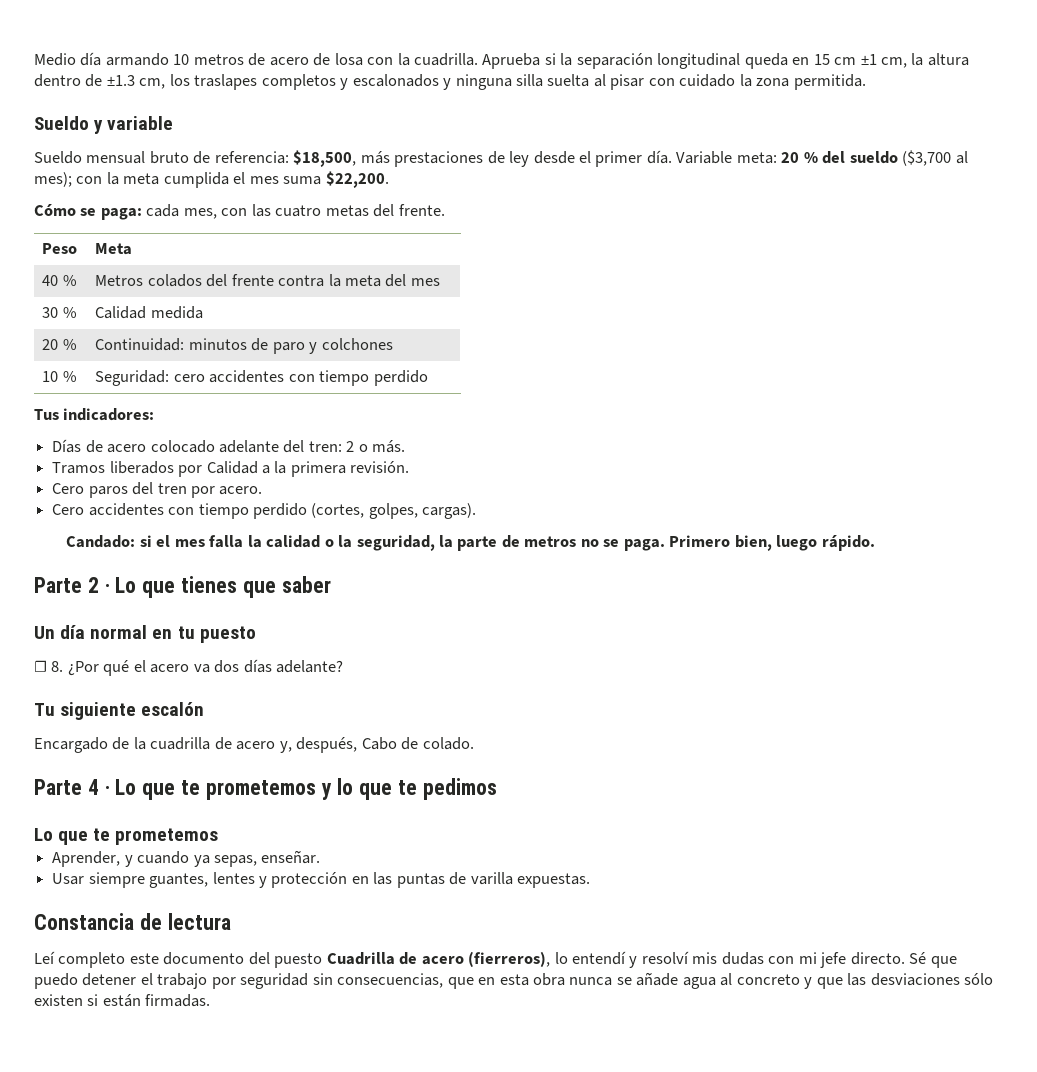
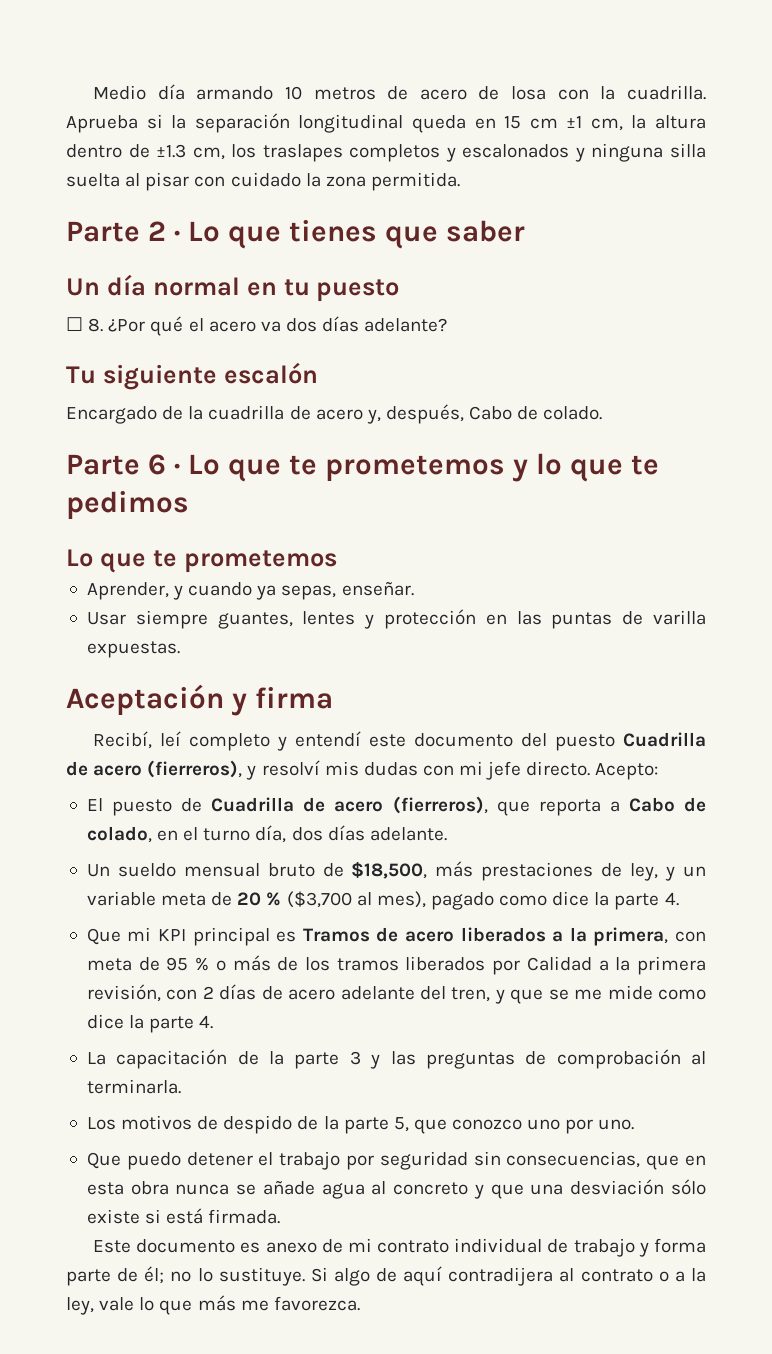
[34,116,174,134] [34,150,968,167] [34,171,389,188] [34,204,445,220] [42,243,78,254] [95,243,133,255] [42,275,77,286] [95,274,440,287] [42,307,77,318] [95,306,203,319] [42,339,77,350] [95,338,393,354] [42,371,77,382] [95,370,428,386] [34,408,155,421] [52,439,406,453] [52,461,410,477] [52,482,263,498] [52,503,477,519] [66,535,875,551] // Sueldo y variable // Sueldo mensual bruto de referencia: $18,500, más prestaciones de ley desde el primer día. Variable meta: 20 % del sueldo ($3,700 al mes); con la meta cumplida el mes suma $22,200. // Cómo se paga: cada mes, con las cuatro metas del frente. // Peso | Meta // 40 % | Metros colados del frente contra la meta del mes // 30 % | Calidad medida // 20 % | Continuidad: minutos de paro y colchones // 10 % | Seguridad: cero accidentes con tiempo perdido // Tus indicadores: // Días de acero colocado adelante del tren: 2 o más. // Tramos liberados por Calidad a la primera revisión. // Cero paros del tren por acero. // Cero accidentes con tiempo perdido (cortes, golpes, cargas). // Candado: si el mes falla la calidad o la seguridad, la parte de metros no se paga. Primero bien, luego rápido. -> (460, 181) none
[87,779,99,795] 4 -> [147,454,166,475] 6
[34,913,231,930] [34,951,126,968] Constancia de lectura // Leí completo -> [66,684,333,716] [93,731,362,751] Aceptación y firma // Recibí, leí completo y entendí
[554,951,627,965] lo entendí -> (243, 769) none
[909,952,957,968] Sé que -> [595,763,659,780] [86,796,707,816] [86,825,447,843] [86,861,706,881] [86,891,679,910] [86,927,707,946] [86,955,706,975] [86,984,707,1004] [86,1014,214,1033] [86,1049,706,1069] [86,1079,181,1094] [86,1115,635,1134] [86,1152,121,1169] Acepto: // El puesto de Cuadrilla de acero (fierreros), que reporta a Cabo de colado, en el turno día, dos días adelante. // Un sueldo mensual bruto de $18,500, más prestaciones de ley, y un variable meta de 20 % ($3,700 al mes), pagado como dice la parte 4. // Que mi KPI principal es Tramos de acero liberados a la primera, con meta de 95 % o más de los tramos liberados por Calidad a la primera revisión, con 2 días de acero adelante del tren, y que se me mide como dice la parte 4. // La capacitación de la parte 3 y las preguntas de comprobación al terminarla. // Los motivos de despido de la parte 5, que conozco uno por uno. // Que
[847,973,994,986] [34,994,211,1007] las desviaciones sólo existen si están firmadas. -> [530,1179,706,1195] [86,1208,281,1224] [93,1238,706,1257] [66,1266,706,1286] [66,1295,360,1315] una desviación sólo existe si está firmada. // Este documento es anexo de mi contrato individual de trabajo y forma parte de él; no lo sustituye. Si algo de aquí contradijera al contrato o a la ley, vale lo que más me favorezca.

